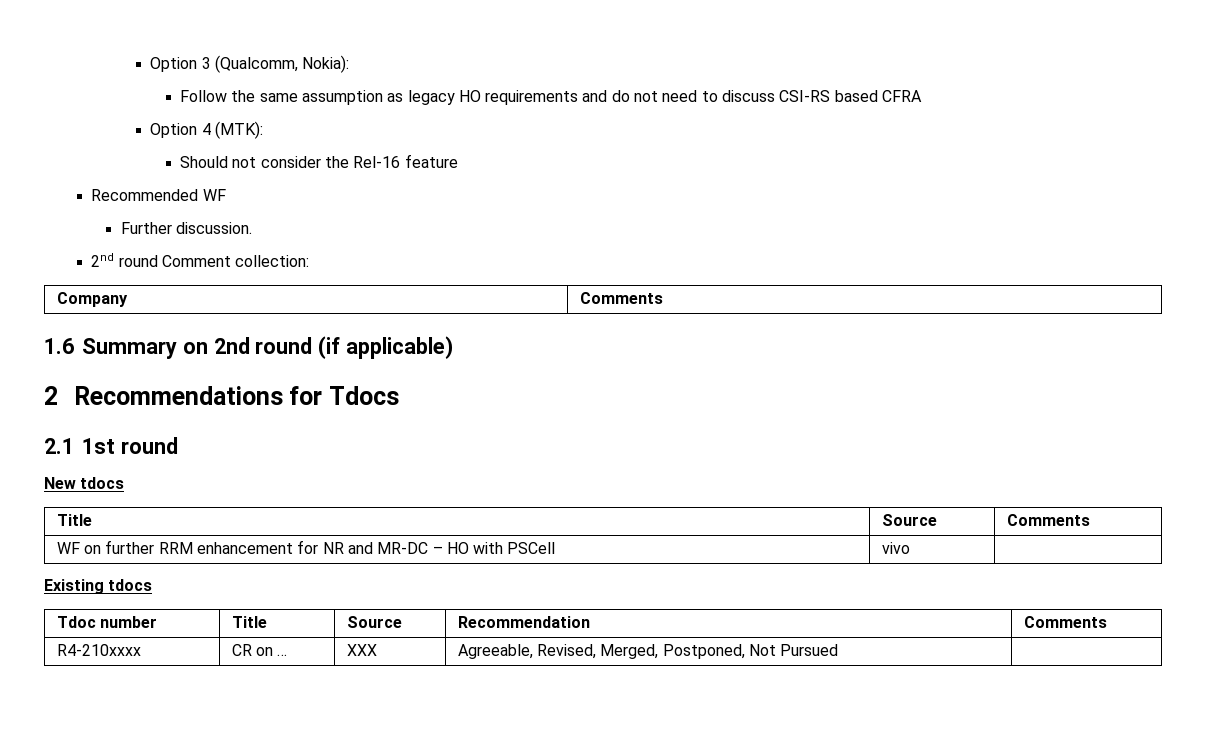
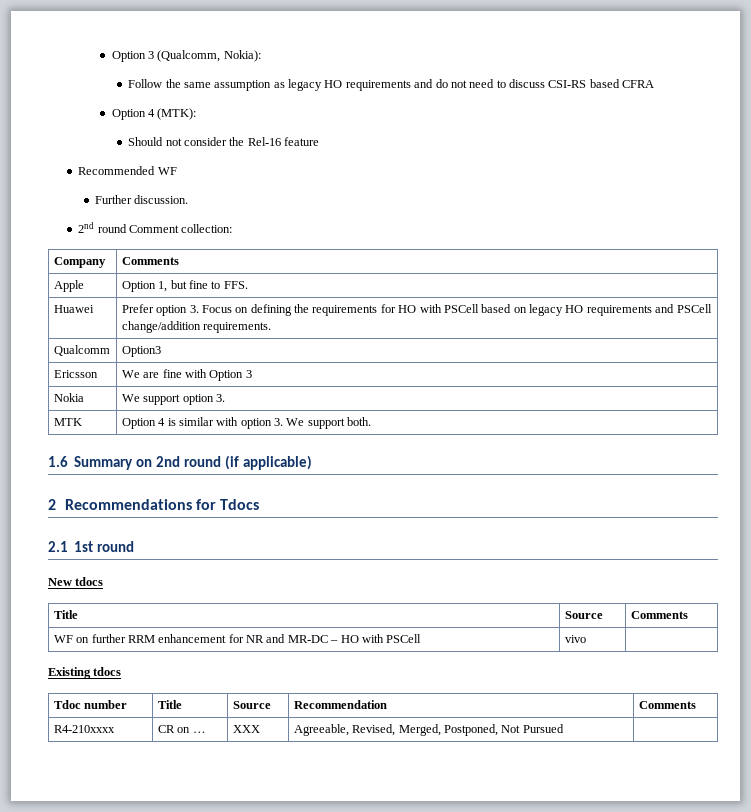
(663, 298) none -> [53,280,84,292] [121,280,248,292] [53,305,94,313] [121,304,712,316] [121,321,272,333] [53,345,110,356] [121,346,161,357] [53,370,98,378] [121,369,252,381] [53,393,84,402] [121,394,225,405] [53,418,82,426] [121,417,372,429] // Apple | Option 1, but fine to FFS. // Huawei | Prefer option 3. Focus on defining the requirements for HO with PSCell based on legacy HO requirements and PSCell change/addition requirements. // Qualcomm | Option3 // Ericsson | We are fine with Option 3 // Nokia | We support option 3. // MTK | Option 4 is similar with option 3. We support both.

